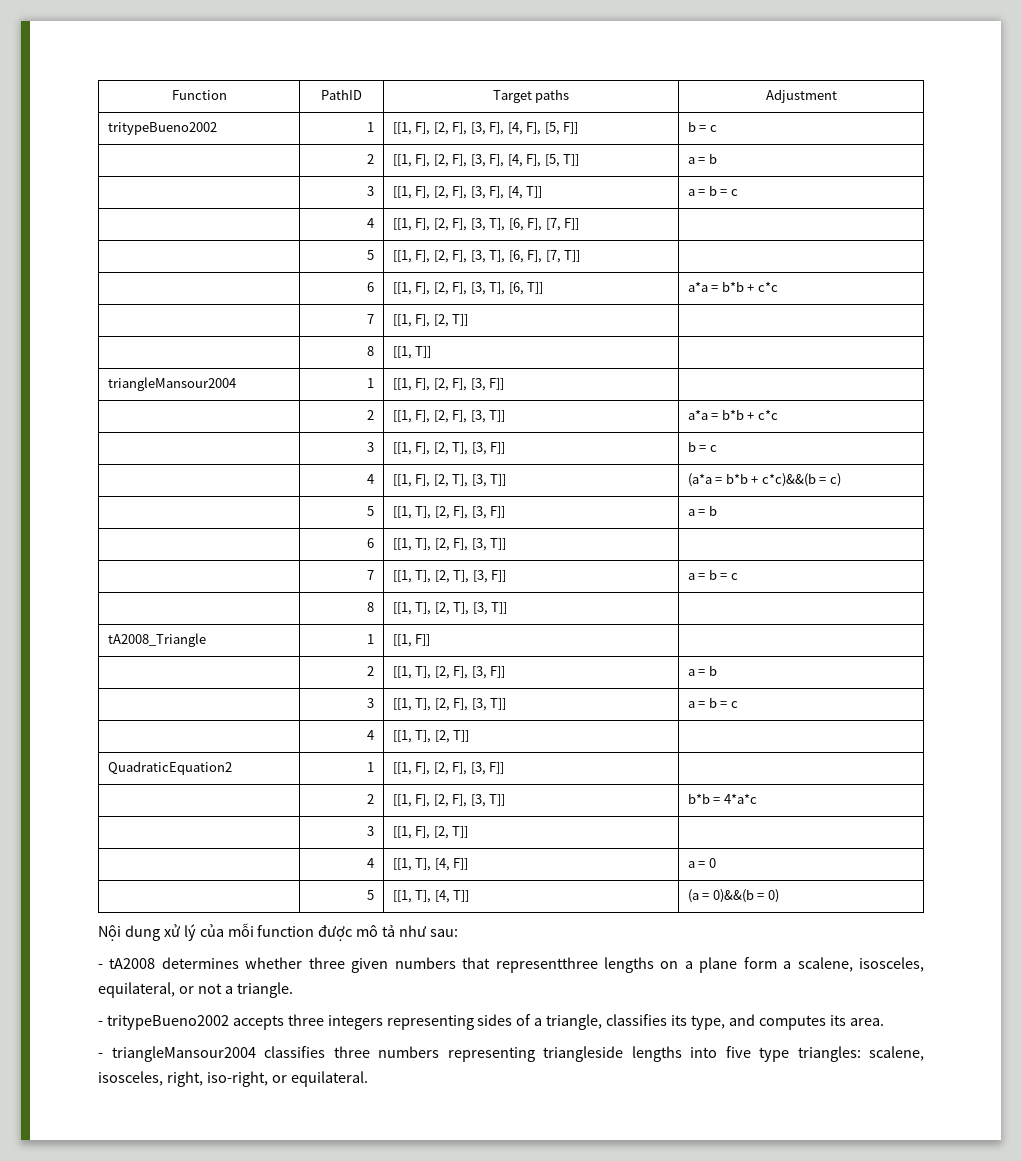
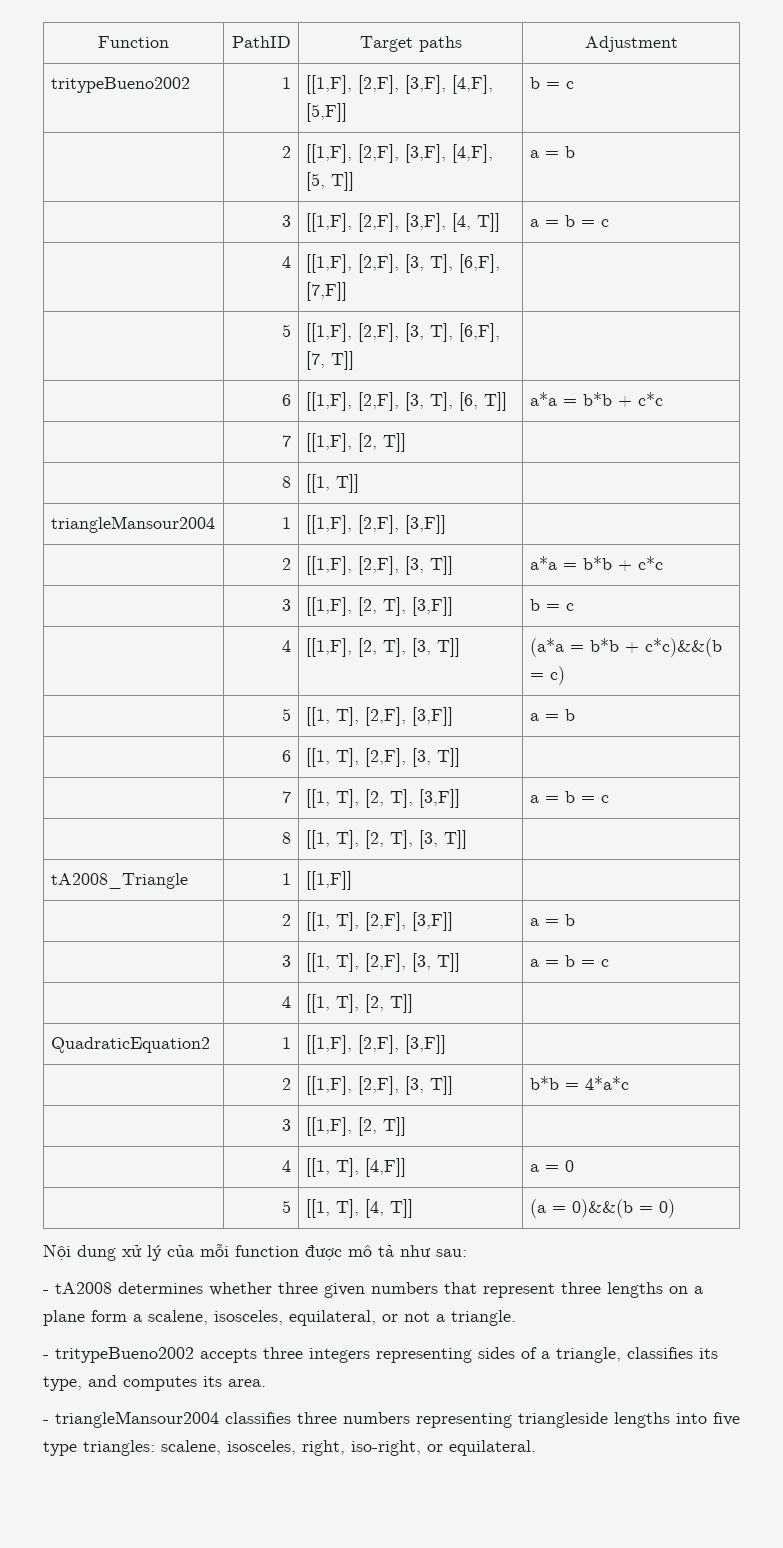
[392,122,579,135] [687,121,717,132] [367,154,375,164] [392,154,542,167] [[1, F], [2, F], [3, F], [4, F], [5, F]] | b = c // | 2 | [[1, F], [2, F], [3, F], [4, F], -> [305,75,493,94] [305,103,347,122] [529,77,574,89] [282,146,292,158] [305,144,493,163] [[1,F], [2,F], [3,F], [4,F], [5,F]] | b = c // | 2 | [[1,F], [2,F], [3,F], [4,F],
[392,186,505,199] [[1, F], [2, F], [3, F], -> [305,213,446,232] [[1,F], [2,F], [3,F],
[392,218,580,231] [367,250,375,260] [392,250,543,263] [[1, F], [2, F], [3, T], [6, F], [7, F]] | // | 5 | [[1, F], [2, F], [3, T], [6, F], -> [305,254,500,273] [305,282,347,301] [282,324,292,337] [305,323,500,342] [[1,F], [2,F], [3, T], [6,F], [7,F]] | // | 5 | [[1,F], [2,F], [3, T], [6,F],
[392,282,468,295] [[1, F], [2, F], -> [305,392,399,411] [[1,F], [2,F],
[392,314,431,327] [[1, F], -> [305,433,352,452] [[1,F],
[392,378,505,391] [367,410,375,420] [392,410,468,423] [[1, F], [2, F], [3, F]] | // | 2 | [[1, F], [2, F], -> [305,515,446,534] [282,558,292,570] [305,556,399,575] [[1,F], [2,F], [3,F]] | // | 2 | [[1,F], [2,F],
[392,442,506,455] [687,441,717,452] [367,474,375,484] [392,474,431,487] [[1, F], [2, T], [3, F]] | b = c // | 4 | [[1, F], -> [305,597,453,616] [529,599,574,611] [282,640,292,652] [305,638,352,657] [[1,F], [2, T], [3,F]] | b = c // | 4 | [[1,F],
[434,506,506,519] [2, F], [3, F]] -> [364,707,453,726] [2,F], [3,F]]
[434,538,469,551] [2, F], -> [364,748,406,767] [2,F],
[472,570,507,583] [3, F]] -> [418,789,460,808] [3,F]]
[392,634,431,647] [[1, F]] -> [305,871,352,890] [[1,F]]
[434,666,506,679] [2, F], [3, F]] -> [364,912,453,931] [2,F], [3,F]]
[434,698,469,711] [2, F], -> [364,953,406,972] [2,F],
[392,762,505,775] [367,794,375,804] [392,794,468,807] [[1, F], [2, F], [3, F]] | // | 2 | [[1, F], [2, F], -> [305,1035,446,1054] [282,1078,292,1090] [305,1076,399,1095] [[1,F], [2,F], [3,F]] | // | 2 | [[1,F], [2,F],
[392,826,431,839] [[1, F], -> [305,1117,352,1136] [[1,F],
[434,858,469,871] [4, F]] -> [364,1158,406,1177] [4,F]]
[495,957,598,973] representthree -> [483,1282,601,1298] represent three

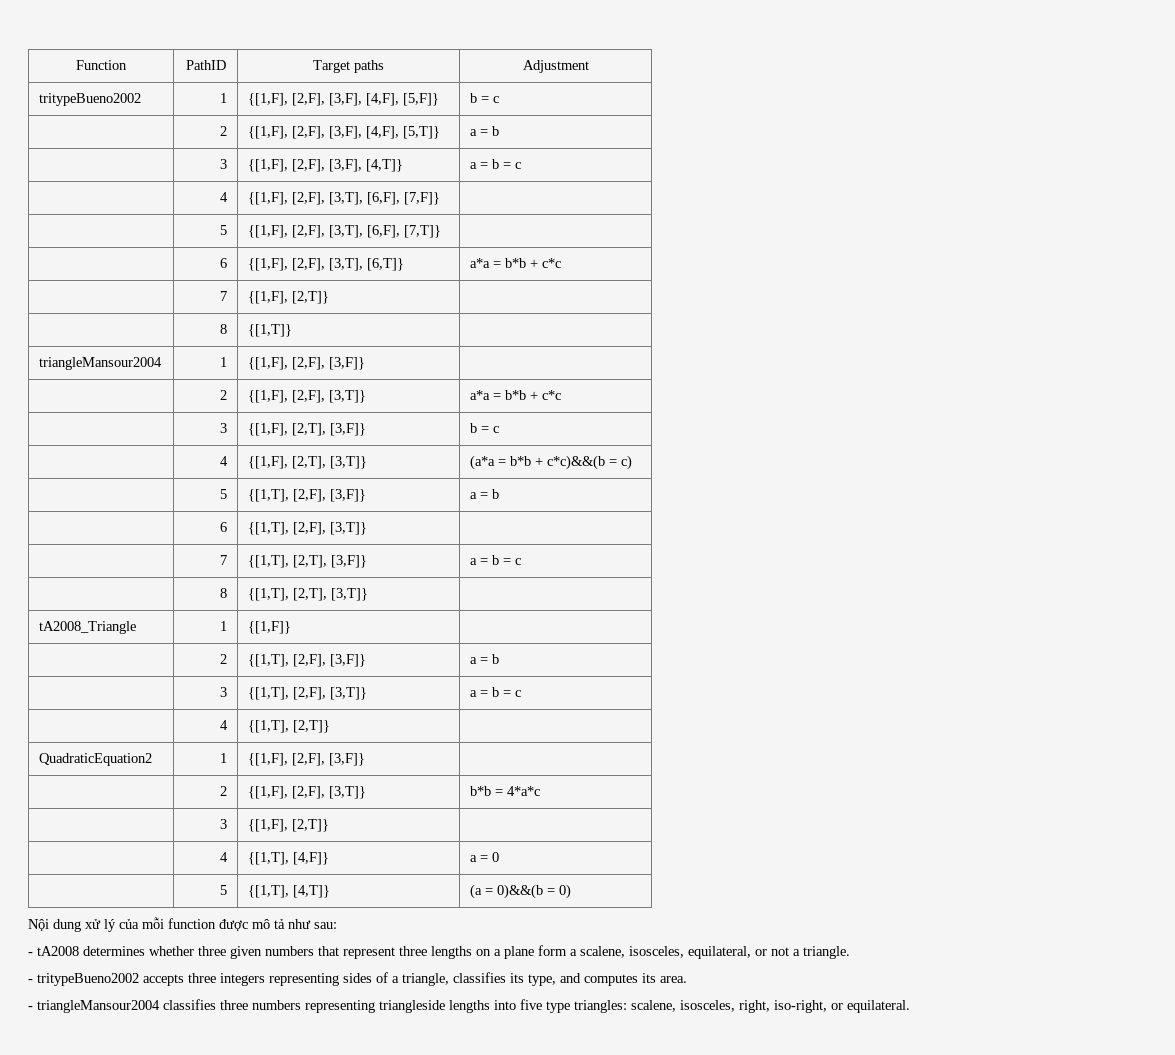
[305,75,493,94] [305,103,347,122] [[1,F], [2,F], [3,F], [4,F], [5,F]] -> [248,93,440,106] {[1,F], [2,F], [3,F], [4,F], [5,F]}
[305,144,493,163] [305,172,354,191] [529,146,575,158] [282,215,292,227] [305,213,500,232] [529,215,609,227] [282,256,292,268] [305,254,500,273] [305,282,347,301] [282,324,292,337] [305,323,500,342] [305,351,354,370] [282,394,292,406] [305,392,507,411] [[1,F], [2,F], [3,F], [4,F], [5, T]] | a = b // | 3 | [[1,F], [2,F], [3,F], [4, T]] | a = b = c // | 4 | [[1,F], [2,F], [3, T], [6,F], [7,F]] | // | 5 | [[1,F], [2,F], [3, T], [6,F], [7, T]] | // | 6 | [[1,F], [2,F], [3, T], [6, T]] -> [248,126,441,139] [470,126,500,136] [219,159,227,169] [248,159,404,172] [470,159,522,169] [219,192,228,202] [248,192,441,205] [219,225,227,235] [248,225,442,238] [219,258,227,268] [248,258,405,271] {[1,F], [2,F], [3,F], [4,F], [5,T]} | a = b // | 3 | {[1,F], [2,F], [3,F], [4,T]} | a = b = c // | 4 | {[1,F], [2,F], [3,T], [6,F], [7,F]} | // | 5 | {[1,F], [2,F], [3,T], [6,F], [7,T]} | // | 6 | {[1,F], [2,F], [3,T], [6,T]}
[305,433,406,452] [282,476,292,488] [305,474,359,493] [[1,F], [2, T]] | // | 8 | [[1, T]] -> [248,291,330,304] [219,324,227,334] [248,324,293,337] {[1,F], [2,T]} | // | 8 | {[1,T]}
[305,515,446,534] [282,558,292,570] [305,556,453,575] [[1,F], [2,F], [3,F]] | // | 2 | [[1,F], [2,F], [3, T]] -> [248,357,366,370] [219,390,227,400] [248,390,367,403] {[1,F], [2,F], [3,F]} | // | 2 | {[1,F], [2,F], [3,T]}
[305,597,453,616] [529,599,574,611] [282,640,292,652] [305,638,460,657] [[1,F], [2, T], [3,F]] | b = c // | 4 | [[1,F], [2, T], [3, T]] -> [248,423,367,436] [470,423,500,433] [219,456,228,466] [248,456,368,469] {[1,F], [2,T], [3,F]} | b = c // | 4 | {[1,F], [2,T], [3,T]}
[305,707,453,726] [[1, T], [2,F], [3,F]] -> [248,489,367,502] {[1,T], [2,F], [3,F]}
[305,748,460,767] [282,791,292,803] [305,789,460,808] [[1, T], [2,F], [3, T]] | // | 7 | [[1, T], [2, T], [3,F]] -> [248,522,368,535] [219,555,227,565] [248,555,368,568] {[1,T], [2,F], [3,T]} | // | 7 | {[1,T], [2,T], [3,F]}
[305,830,467,849] [[1, T], [2, T], [3, T]] -> [248,588,369,601] {[1,T], [2,T], [3,T]}
[305,871,352,890] [282,914,292,926] [305,912,453,931] [529,914,575,926] [282,955,292,967] [305,953,460,972] [529,955,609,967] [282,996,292,1008] [305,994,413,1013] [50,1037,210,1053] [282,1037,292,1049] [305,1035,446,1054] [282,1078,292,1090] [305,1076,453,1095] [529,1076,629,1090] [282,1119,292,1131] [305,1117,406,1136] [282,1160,292,1172] [305,1158,406,1177] [[1,F]] | // | 2 | [[1, T], [2,F], [3,F]] | a = b // | 3 | [[1, T], [2,F], [3, T]] | a = b = c // | 4 | [[1, T], [2, T]] | // QuadraticEquation2 | 1 | [[1,F], [2,F], [3,F]] | // | 2 | [[1,F], [2,F], [3, T]] | b*b = 4*a*c // | 3 | [[1,F], [2, T]] | // | 4 | [[1, T], [4,F]] -> [248,621,292,634] [219,654,227,664] [248,654,367,667] [470,654,500,664] [219,687,227,697] [248,687,368,700] [470,687,522,697] [219,720,228,730] [248,720,331,733] [39,753,153,766] [219,753,227,763] [248,753,366,766] [219,786,227,796] [248,786,367,799] [470,786,541,796] [219,819,227,829] [248,819,330,832] [219,852,228,862] [248,852,330,865] {[1,F]} | // | 2 | {[1,T], [2,F], [3,F]} | a = b // | 3 | {[1,T], [2,F], [3,T]} | a = b = c // | 4 | {[1,T], [2,T]} | // QuadraticEquation2 | 1 | {[1,F], [2,F], [3,F]} | // | 2 | {[1,F], [2,F], [3,T]} | b*b = 4*a*c // | 3 | {[1,F], [2,T]} | // | 4 | {[1,T], [4,F]}
[305,1199,413,1218] [[1, T], [4, T]] -> [248,885,331,898] {[1,T], [4,T]}

